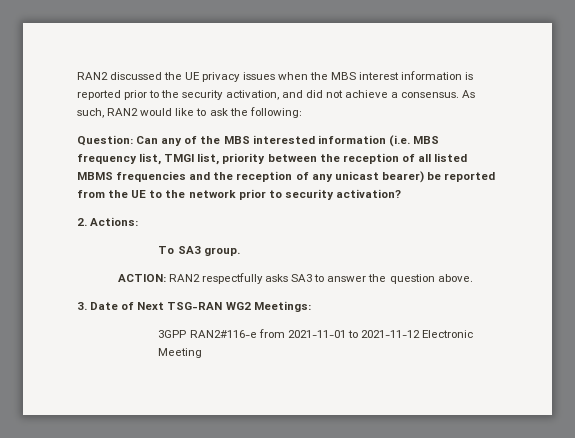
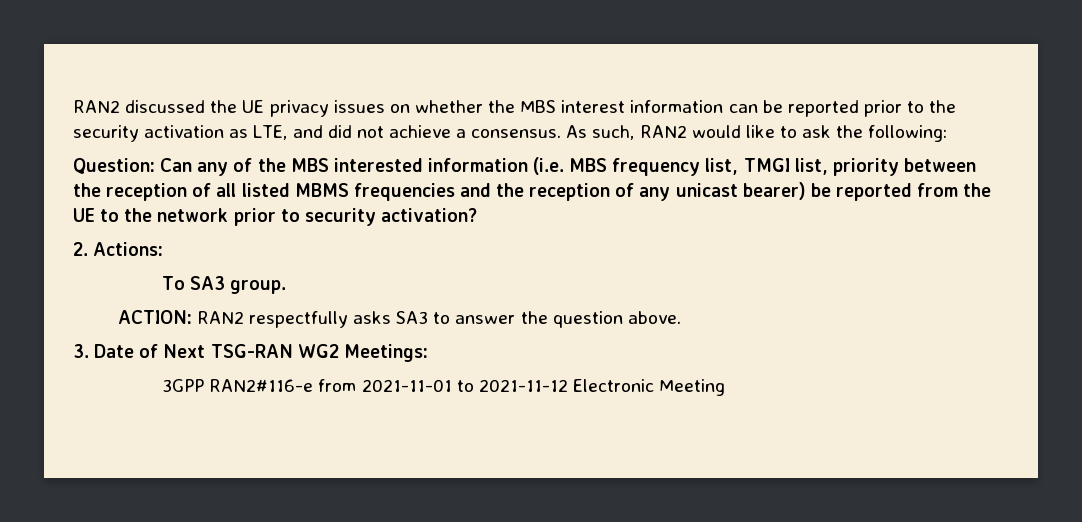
[277,72,308,80] when -> [389,100,483,113] on whether
[465,72,474,80] is -> [728,100,783,113] can be
[225,90,279,100] activation, -> [144,125,288,140] activation as LTE,

